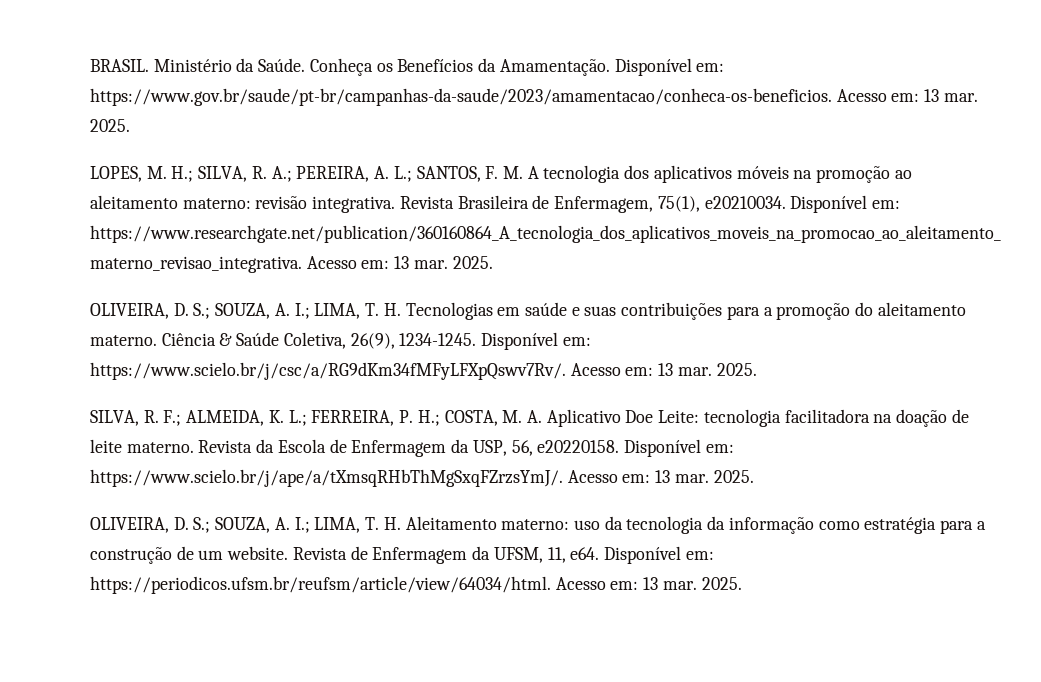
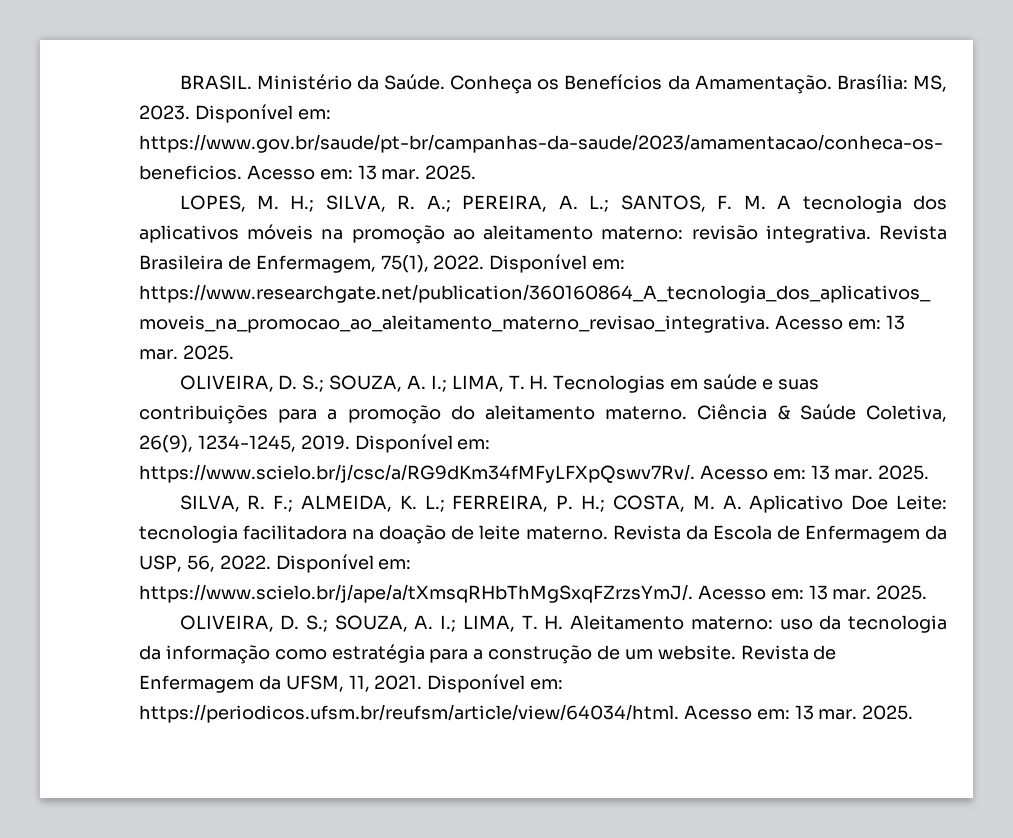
(610, 67) none -> [836,74,947,92] [139,105,190,120] Brasília: MS, 2023.
[704,196,786,209] e20210034. -> [433,255,485,270] 2022.
[399,333,477,346] 1234-1245. -> [197,435,350,452] 1234-1245, 2019.
[537,440,620,453] e20220158. -> [219,555,271,570] 2022.
[570,547,600,560] e64. -> [374,675,423,690] 2021.

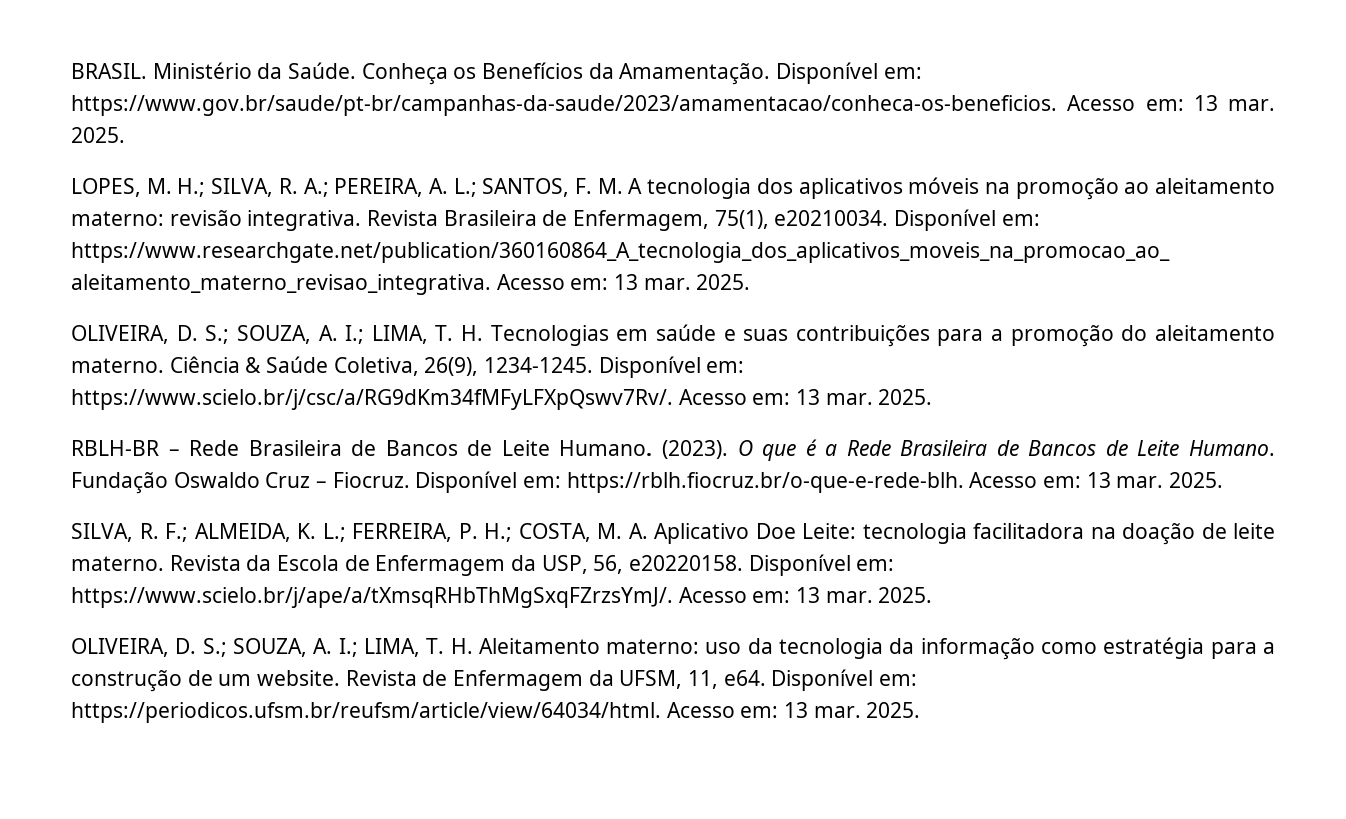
[836,74,947,92] [139,105,190,120] Brasília: MS, 2023. -> (771, 74) none
[433,255,485,270] 2022. -> [774,210,889,226] e20210034.
[197,435,350,452] 1234-1245, 2019. -> [484,357,594,373] 1234-1245.
(930, 472) none -> [71,439,1275,461] [71,471,1224,494] // RBLH-BR – Rede Brasileira de Bancos de Leite Humano. (2023). O que é a Rede Brasileira de Bancos de Leite Humano. Fundação Oswaldo Cruz – Fiocruz. Disponível em: https://rblh.fiocruz.br/o-que-e-rede-blh. Acesso em: 13 mar. 2025.
[219,555,271,570] 2022. -> [629,555,744,571] e20220158.
[374,675,423,690] 2021. -> [723,670,766,686] e64.

